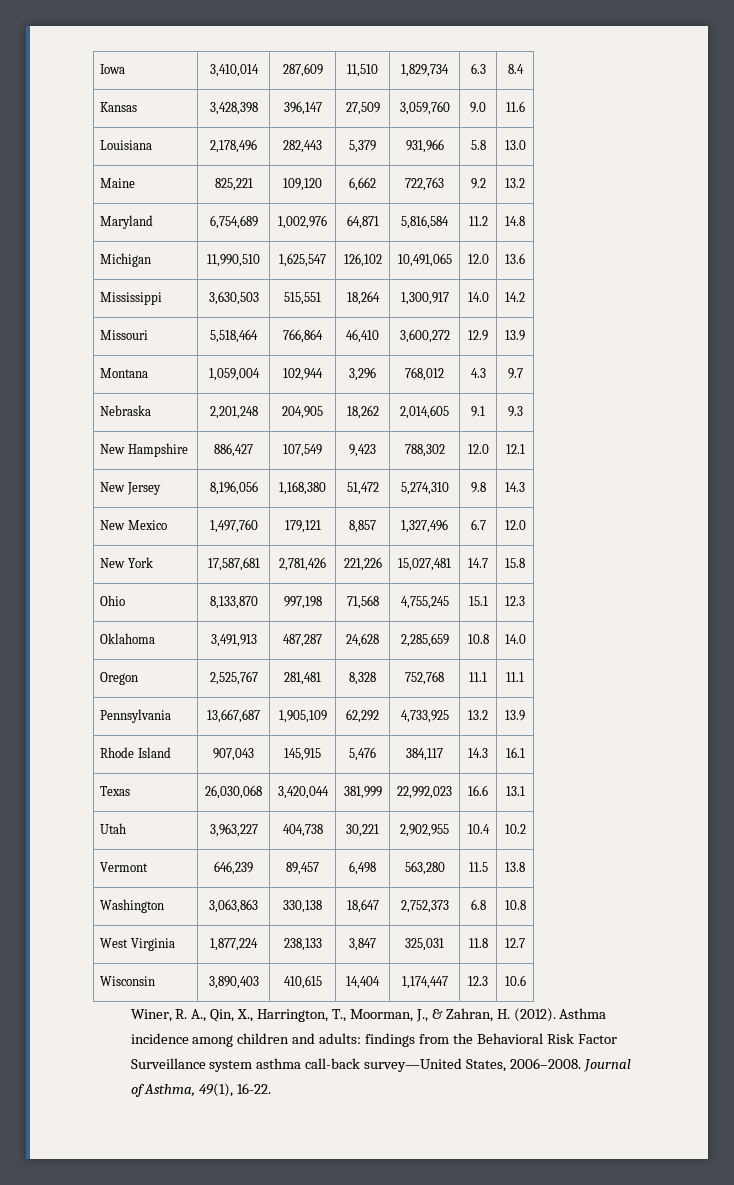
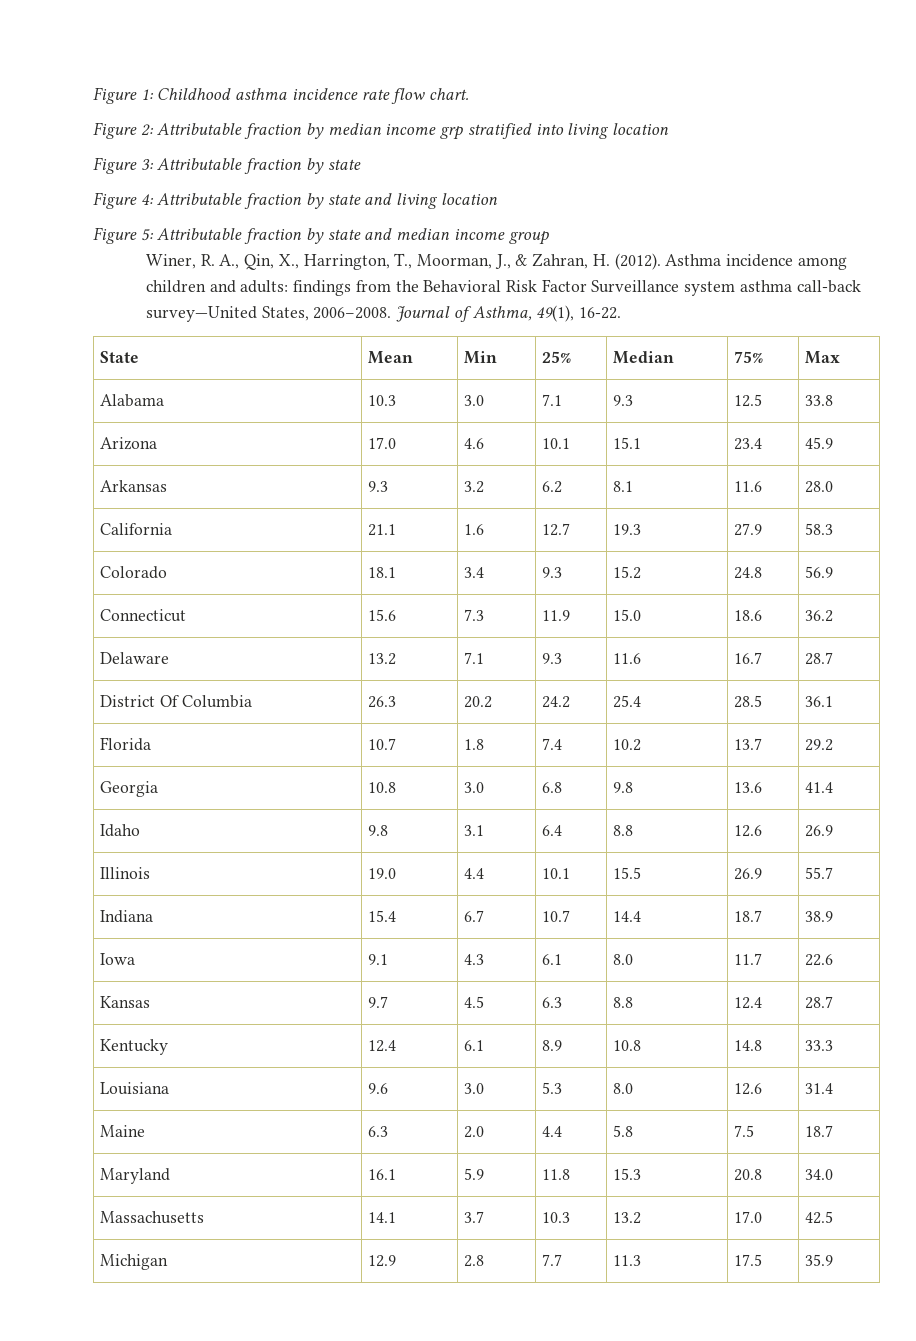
[100,64,126,74] [209,64,259,77] [282,63,323,77] [347,64,378,77] [401,64,449,77] [470,63,486,74] [507,64,524,74] [100,102,138,112] [209,102,258,115] [283,101,322,115] [345,102,380,115] [399,101,450,115] [470,102,486,113] [505,101,525,112] [100,140,153,150] [210,139,257,153] [283,140,322,153] [349,140,376,153] [405,139,444,153] [470,140,486,150] [504,140,526,150] [100,178,136,188] [214,178,253,191] [283,178,322,191] [349,177,376,191] [405,177,444,191] [470,178,486,189] [505,178,525,188] [100,215,154,229] [209,215,258,229] [278,215,327,229] [346,215,379,229] [401,215,449,229] [468,216,488,226] [505,216,525,226] [100,253,152,267] [207,254,260,267] [279,253,326,267] [343,253,382,267] [397,253,452,267] [467,254,489,264] [505,253,525,264] [100,292,163,305] [208,291,259,305] [284,292,321,305] [346,291,380,305] [400,292,449,305] [467,292,489,302] [505,292,525,302] [100,330,149,340] [210,329,258,343] [283,329,323,343] [346,329,379,343] [399,329,450,343] [468,330,488,341] [505,330,525,341] [100,368,149,378] [208,368,260,381] [283,368,323,381] [349,367,376,381] [405,367,444,381] [470,368,486,378] [507,368,523,379] [100,405,152,416] [209,406,258,419] [282,406,323,419] [346,405,379,419] [400,405,449,419] [471,406,485,417] [507,406,523,417] [100,443,188,457] [214,443,253,457] [283,444,322,457] [349,444,376,457] [404,444,445,457] [467,444,489,454] [505,444,525,454] [100,482,161,495] [209,481,258,495] [279,481,326,495] [346,482,379,495] [400,482,449,495] [470,482,486,493] [505,482,525,492] [100,520,167,530] [209,519,258,533] [284,520,321,533] [349,520,376,533] [401,519,448,533] [470,519,486,530] [504,520,526,530] [100,557,153,568] [207,557,260,571] [279,557,326,571] [343,557,382,571] [398,558,451,571] [468,558,488,568] [505,558,525,568] [100,595,126,606] [209,596,258,609] [283,596,322,609] [346,595,379,609] [400,596,449,609] [468,596,488,606] [505,596,525,606] [100,633,156,644] [210,634,257,647] [283,634,322,647] [346,633,379,647] [400,633,449,647] [467,634,489,644] [504,634,526,644] [100,672,139,685] [209,671,258,685] [284,672,321,685] [349,672,376,685] [405,671,444,685] [469,672,487,682] [506,672,524,682] [100,709,172,723] [207,709,260,723] [278,710,327,723] [346,709,379,723] [400,710,449,723] [468,710,488,720] [505,710,525,721] [100,747,171,758] [213,748,254,761] [284,748,321,761] [349,747,376,761] [406,748,443,761] [468,748,488,758] [505,747,525,758] [100,786,131,796] [205,785,262,799] [277,786,329,799] [343,786,382,799] [397,786,452,799] [468,785,488,796] [505,786,525,796] [100,823,127,834] [209,823,258,837] [282,824,323,837] [346,824,379,837] [400,824,449,837] [467,824,490,834] [504,824,526,834] [100,862,149,872] [214,861,253,875] [286,862,319,875] [349,861,376,875] [404,861,445,875] [468,862,488,872] [505,862,525,872] [100,899,165,913] [209,899,258,913] [283,900,322,913] [346,899,379,913] [400,900,449,913] [470,899,486,910] [504,900,526,910] [100,938,175,951] [210,938,258,951] [283,938,322,951] [349,938,376,951] [405,938,444,951] [468,938,488,948] [505,938,525,948] [100,976,156,986] [208,976,259,989] [283,975,322,989] [346,976,380,989] [401,976,448,989] [468,976,488,986] [504,975,526,986] Iowa | 3,410,014 | 287,609 | 11,510 | 1,829,734 | 6.3 | 8.4 // Kansas | 3,428,398 | 396,147 | 27,509 | 3,059,760 | 9.0 | 11.6 // Louisiana | 2,178,496 | 282,443 | 5,379 | 931,966 | 5.8 | 13.0 // Maine | 825,221 | 109,120 | 6,662 | 722,763 | 9.2 | 13.2 // Maryland | 6,754,689 | 1,002,976 | 64,871 | 5,816,584 | 11.2 | 14.8 // Michigan | 11,990,510 | 1,625,547 | 126,102 | 10,491,065 | 12.0 | 13.6 // Mississippi | 3,630,503 | 515,551 | 18,264 | 1,300,917 | 14.0 | 14.2 // Missouri | 5,518,464 | 766,864 | 46,410 | 3,600,272 | 12.9 | 13.9 // Montana | 1,059,004 | 102,944 | 3,296 | 768,012 | 4.3 | 9.7 // Nebraska | 2,201,248 | 204,905 | 18,262 | 2,014,605 | 9.1 | 9.3 // New Hampshire | 886,427 | 107,549 | 9,423 | 788,302 | 12.0 | 12.1 // New Jersey | 8,196,056 | 1,168,380 | 51,472 | 5,274,310 | 9.8 | 14.3 // New Mexico | 1,497,760 | 179,121 | 8,857 | 1,327,496 | 6.7 | 12.0 // New York | 17,587,681 | 2,781,426 | 221,226 | 15,027,481 | 14.7 | 15.8 // Ohio | 8,133,870 | 997,198 | 71,568 | 4,755,245 | 15.1 | 12.3 // Oklahoma | 3,491,913 | 487,287 | 24,628 | 2,285,659 | 10.8 | 14.0 // Oregon | 2,525,767 | 281,481 | 8,328 | 752,768 | 11.1 | 11.1 // Pennsylvania | 13,667,687 | 1,905,109 | 62,292 | 4,733,925 | 13.2 | 13.9 // Rhode Island | 907,043 | 145,915 | 5,476 | 384,117 | 14.3 | 16.1 // Texas | 26,030,068 | 3,420,044 | 381,999 | 22,992,023 | 16.6 | 13.1 // Utah | 3,963,227 | 404,738 | 30,221 | 2,902,955 | 10.4 | 10.2 // Vermont | 646,239 | 89,457 | 6,498 | 563,280 | 11.5 | 13.8 // Washington | 3,063,863 | 330,138 | 18,647 | 2,752,373 | 6.8 | 10.8 // West Virginia | 1,877,224 | 238,133 | 3,847 | 325,031 | 11.8 | 12.7 // Wisconsin | 3,890,403 | 410,615 | 14,404 | 1,174,447 | 12.3 | 10.6 -> [93,87,470,104] [93,122,669,140] [93,157,361,174] [93,192,498,209] [93,227,549,245] Figure 1: Childhood asthma incidence rate flow chart. // Figure 2: Attributable fraction by median income grp stratified into living location // Figure 3: Attributable fraction by state // Figure 4: Attributable fraction by state and living location // Figure 5: Attributable fraction by state and median income group
(272, 1088) none -> [100,351,140,363] [368,351,414,364] [464,351,498,364] [542,351,572,363] [613,351,675,364] [734,351,764,363] [805,351,841,364] [100,394,165,407] [368,395,397,406] [464,395,485,406] [542,394,563,406] [613,395,634,406] [734,394,763,407] [805,395,834,406] [100,437,158,450] [368,437,397,449] [464,438,485,449] [542,438,571,449] [613,437,642,449] [734,438,763,450] [805,437,834,449] [100,480,168,492] [368,481,389,492] [464,481,485,493] [542,481,563,493] [613,481,634,492] [734,481,763,492] [805,481,834,493] [100,523,173,535] [368,524,397,536] [464,524,485,535] [542,523,571,536] [613,524,642,535] [734,523,763,536] [805,523,834,535] [100,566,168,579] [368,567,397,578] [464,567,485,578] [542,567,563,578] [613,566,642,579] [734,567,763,579] [805,566,834,578] [100,609,187,622] [368,609,397,621] [464,609,485,621] [542,610,571,621] [613,609,642,621] [734,610,763,621] [805,610,834,622] [100,652,170,664] [368,653,397,665] [464,652,485,664] [542,653,563,664] [613,653,642,664] [734,652,763,664] [805,652,834,665] [100,695,252,708] [368,696,397,708] [464,696,493,708] [542,696,571,708] [613,695,642,708] [734,695,763,708] [805,696,834,707] [100,737,152,751] [368,738,397,750] [464,739,485,750] [542,738,563,750] [613,739,642,751] [734,738,763,750] [805,739,834,751] [100,781,159,797] [368,782,397,793] [464,782,485,793] [542,782,563,793] [613,782,634,793] [734,782,763,793] [805,782,834,793] [100,824,141,837] [368,825,389,836] [464,825,485,836] [542,825,563,836] [613,825,634,836] [734,825,763,837] [805,825,834,837] [100,867,151,879] [368,868,397,879] [464,868,485,879] [542,868,571,879] [613,867,642,879] [734,868,763,880] [805,867,834,879] [100,910,154,923] [368,910,397,922] [464,910,485,922] [542,910,571,922] [613,911,642,922] [734,910,763,922] [805,911,834,922] [100,953,136,965] [368,954,389,965] [464,954,485,965] [542,954,563,965] [613,954,634,965] [734,953,763,965] [805,954,834,966] [100,996,151,1008] [368,996,389,1008] [464,996,485,1008] [542,997,563,1008] [613,997,634,1008] [734,997,763,1009] [805,996,834,1009] [100,1039,169,1055] [368,1040,397,1052] [464,1040,485,1051] [542,1040,563,1051] [613,1040,642,1051] [734,1040,763,1051] [805,1040,834,1051] [100,1082,170,1095] [368,1083,389,1094] [464,1083,485,1094] [542,1082,563,1094] [613,1083,634,1094] [734,1083,763,1095] [805,1083,834,1094] [100,1125,146,1137] [368,1126,389,1137] [464,1126,485,1138] [542,1126,563,1137] [613,1125,634,1137] [734,1125,755,1137] [805,1125,834,1137] [100,1168,171,1184] [368,1169,397,1180] [464,1168,485,1180] [542,1169,571,1180] [613,1168,642,1180] [734,1169,763,1181] [805,1169,834,1180] [100,1211,205,1224] [368,1212,397,1223] [464,1211,485,1223] [542,1212,571,1223] [613,1212,642,1224] [734,1211,763,1223] [805,1211,834,1224] [100,1254,169,1270] [368,1255,397,1267] [464,1255,485,1267] [542,1254,563,1266] [613,1255,642,1266] [734,1254,763,1266] [805,1254,834,1266] // State | Mean | Min | 25% | Median | 75% | Max // Alabama | 10.3 | 3.0 | 7.1 | 9.3 | 12.5 | 33.8 // Arizona | 17.0 | 4.6 | 10.1 | 15.1 | 23.4 | 45.9 // Arkansas | 9.3 | 3.2 | 6.2 | 8.1 | 11.6 | 28.0 // California | 21.1 | 1.6 | 12.7 | 19.3 | 27.9 | 58.3 // Colorado | 18.1 | 3.4 | 9.3 | 15.2 | 24.8 | 56.9 // Connecticut | 15.6 | 7.3 | 11.9 | 15.0 | 18.6 | 36.2 // Delaware | 13.2 | 7.1 | 9.3 | 11.6 | 16.7 | 28.7 // District Of Columbia | 26.3 | 20.2 | 24.2 | 25.4 | 28.5 | 36.1 // Florida | 10.7 | 1.8 | 7.4 | 10.2 | 13.7 | 29.2 // Georgia | 10.8 | 3.0 | 6.8 | 9.8 | 13.6 | 41.4 // Idaho | 9.8 | 3.1 | 6.4 | 8.8 | 12.6 | 26.9 // Illinois | 19.0 | 4.4 | 10.1 | 15.5 | 26.9 | 55.7 // Indiana | 15.4 | 6.7 | 10.7 | 14.4 | 18.7 | 38.9 // Iowa | 9.1 | 4.3 | 6.1 | 8.0 | 11.7 | 22.6 // Kansas | 9.7 | 4.5 | 6.3 | 8.8 | 12.4 | 28.7 // Kentucky | 12.4 | 6.1 | 8.9 | 10.8 | 14.8 | 33.3 // Louisiana | 9.6 | 3.0 | 5.3 | 8.0 | 12.6 | 31.4 // Maine | 6.3 | 2.0 | 4.4 | 5.8 | 7.5 | 18.7 // Maryland | 16.1 | 5.9 | 11.8 | 15.3 | 20.8 | 34.0 // Massachusetts | 14.1 | 3.7 | 10.3 | 13.2 | 17.0 | 42.5 // Michigan | 12.9 | 2.8 | 7.7 | 11.3 | 17.5 | 35.9

